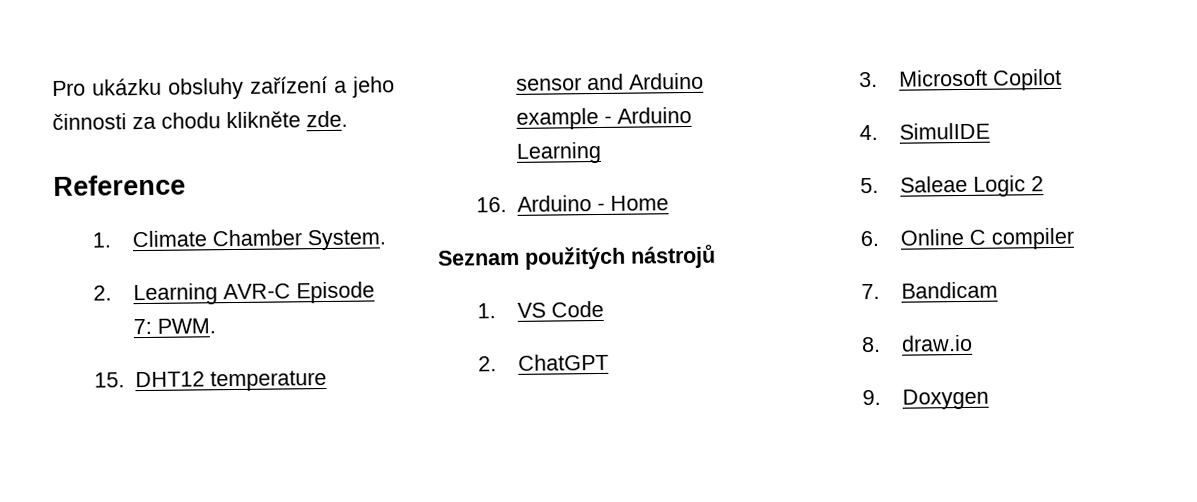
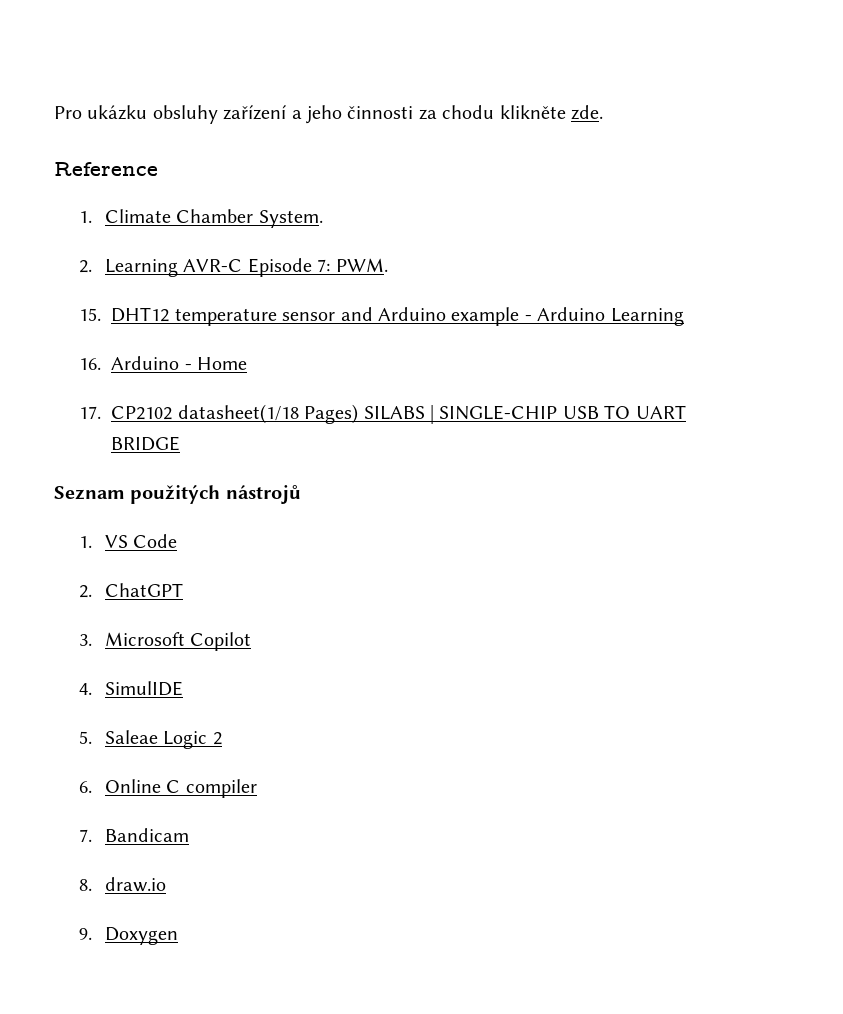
(670, 203) none -> [79,404,686,424] [111,436,181,451] // 17. CP2102 datasheet(1/18 Pages) SILABS | SINGLE-CHIP USB TO UART BRIDGE

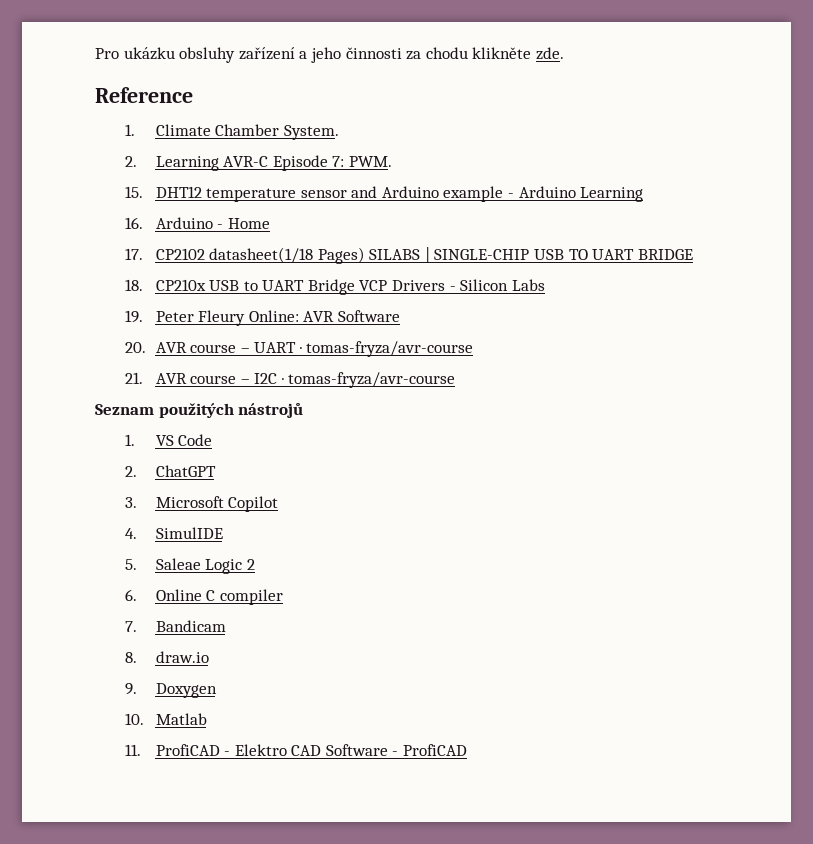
(181, 443) none -> [125,279,545,295] [125,310,400,326] [125,341,474,357] [125,372,456,388] // 18. CP210x USB to UART Bridge VCP Drivers - Silicon Labs // 19. Peter Fleury Online: AVR Software // 20. AVR course – UART · tomas-fryza/avr-course // 21. AVR course – I2C · tomas-fryza/avr-course
(178, 936) none -> [125,713,207,725] [125,744,468,756] // 10. Matlab // 11. ProfiCAD - Elektro CAD Software - ProfiCAD

